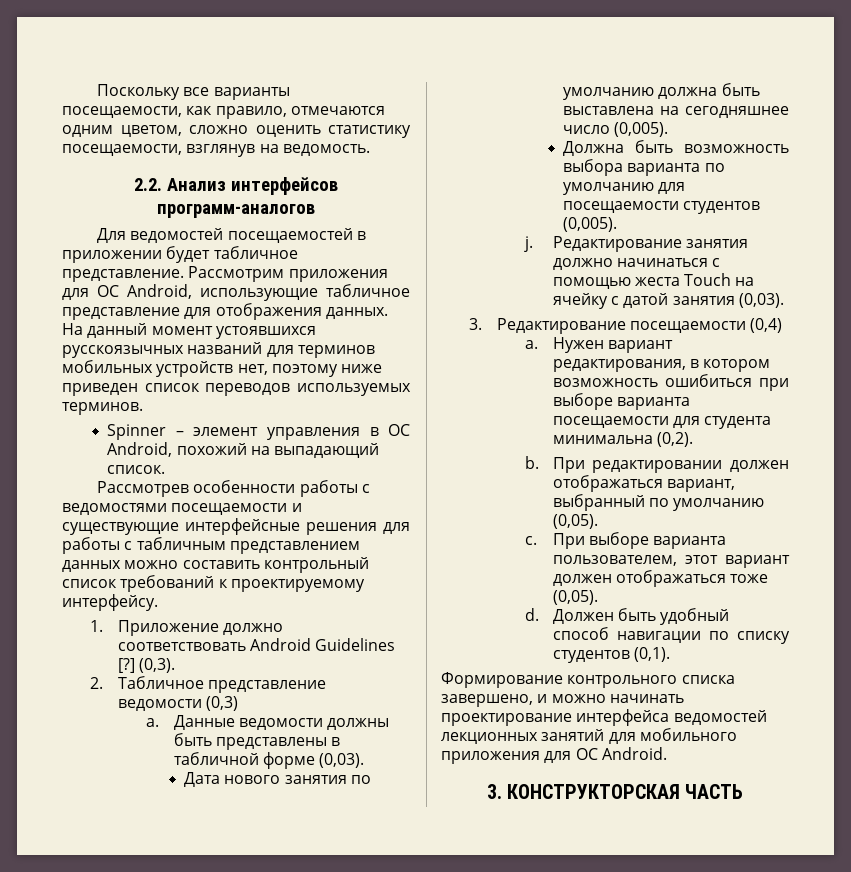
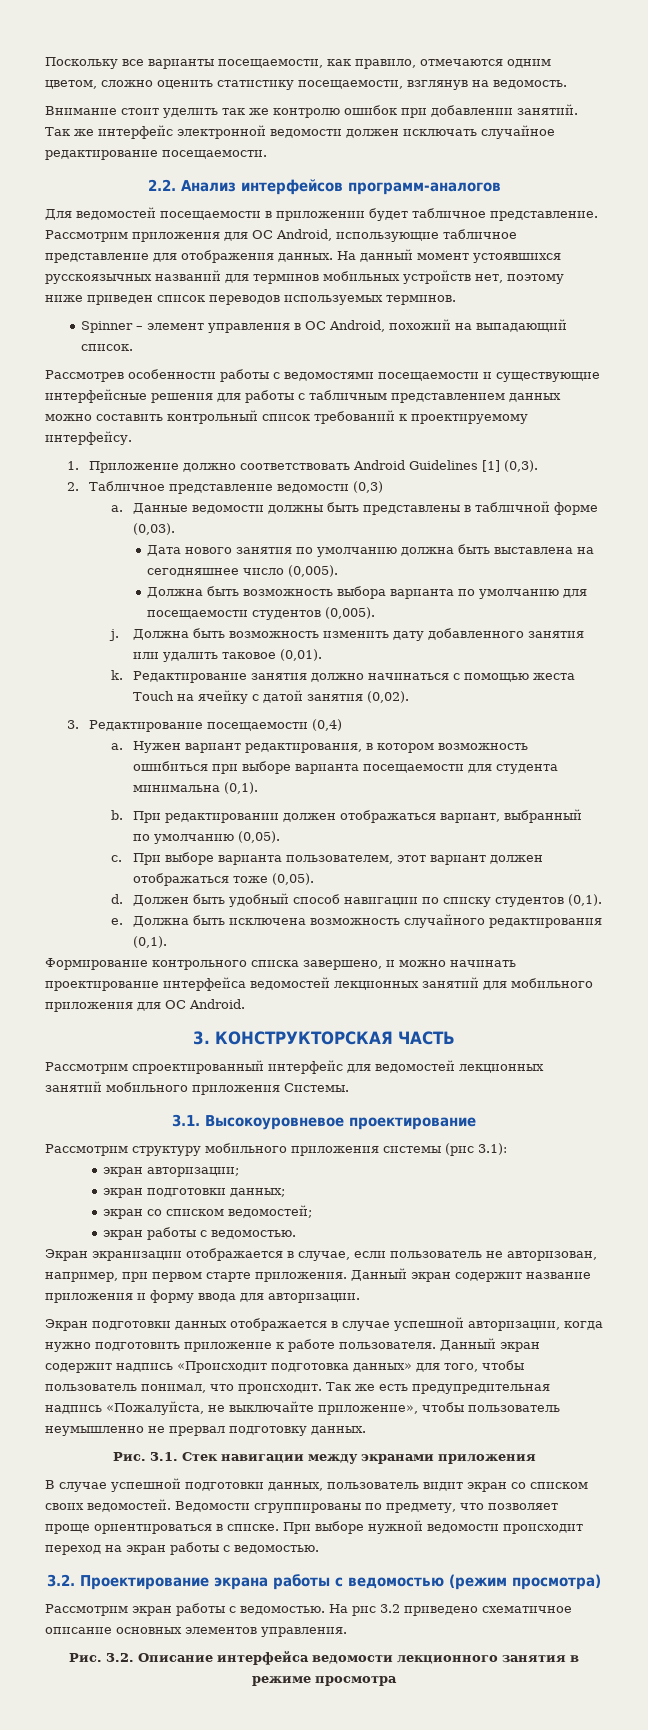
(370, 150) none -> [45,104,578,118] [45,125,555,139] [45,150,267,160] // Внимание стоит уделить так же контролю ошибок при добавлении занятий. Так же интерфейс электронной ведомости должен исключать случайное редактирование посещаемости.
[227,228,353,243] посещаемостей -> [160,211,261,220] посещаемости
[117,658,135,673] [?] -> [482,460,501,472] [1]
(533, 244) none -> [133,628,585,641] [133,649,323,662] [111,670,124,680] Должна быть возможность изменить дату добавленного занятия или удалить таковое (0,01). // k.
[738,293,784,308] (0,03). -> [366,691,409,703] (0,02).
[656,432,693,447] (0,2). -> [224,782,259,794] (0,1).
(670, 654) none -> [111,914,603,928] [133,936,168,948] // e. Должна быть исключена возможность случайного редактирования (0,1).
(744, 791) none -> [45,1060,544,1074] [45,1081,349,1095] [172,1114,476,1130] [45,1143,507,1156] [103,1167,240,1177] [103,1188,286,1198] [103,1205,313,1219] [103,1227,297,1240] [45,1248,597,1261] [45,1268,591,1282] [45,1290,360,1303] [45,1317,603,1331] [45,1338,540,1352] [45,1360,524,1373] [45,1382,550,1394] [45,1401,560,1415] [45,1426,366,1436] [112,1452,536,1464] [45,1478,588,1492] [45,1499,558,1513] [45,1520,583,1534] [45,1542,319,1555] [47,1574,601,1590] [45,1603,572,1616] [45,1627,347,1637] [69,1651,579,1665] [252,1676,397,1686] // Рассмотрим спроектированный интерфейс для ведомостей лекционных занятий мобильного приложения Системы. // 3.1. Высокоуровневое проектирование // Рассмотрим структуру мобильного приложения системы (рис 3.1): // экран авторизации; // экран подготовки данных; // экран со списком ведомостей; // экран работы с ведомостью. // Экран экранизации отображается в случае, если пользователь не авторизован, например, при первом старте приложения. Данный экран содержит название приложения и форму ввода для авторизации. // Экран подготовки данных отображается в случае успешной авторизации, когда нужно подготовить приложение к работе пользователя. Данный экран содержит надпись «Происходит подготовка данных» для того, чтобы пользователь понимал, что происходит. Так же есть предупредительная надпись «Пожалуйста, не выключайте приложение», чтобы пользователь неумышленно не прервал подготовку данных. // Рис. 3.1. Стек навигации между экранами приложения // В случае успешной подготовки данных, пользователь видит экран со списком своих ведомостей. Ведомости сгруппированы по предмету, что позволяет проще ориентироваться в списке. При выборе нужной ведомости происходит переход на экран работы с ведомостью. // 3.2. Проектирование экрана работы с ведомостью (режим просмотра) // Рассмотрим экран работы с ведомостью. На рис 3.2 приведено схематичное описание основных элементов управления. // Рис. 3.2. Описание интерфейса ведомости лекционного занятия в режиме просмотра

